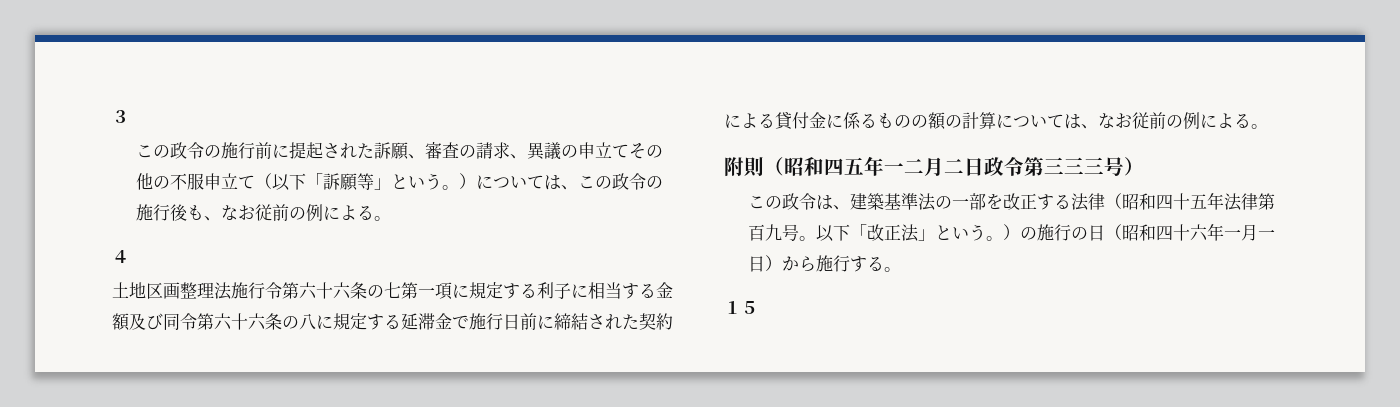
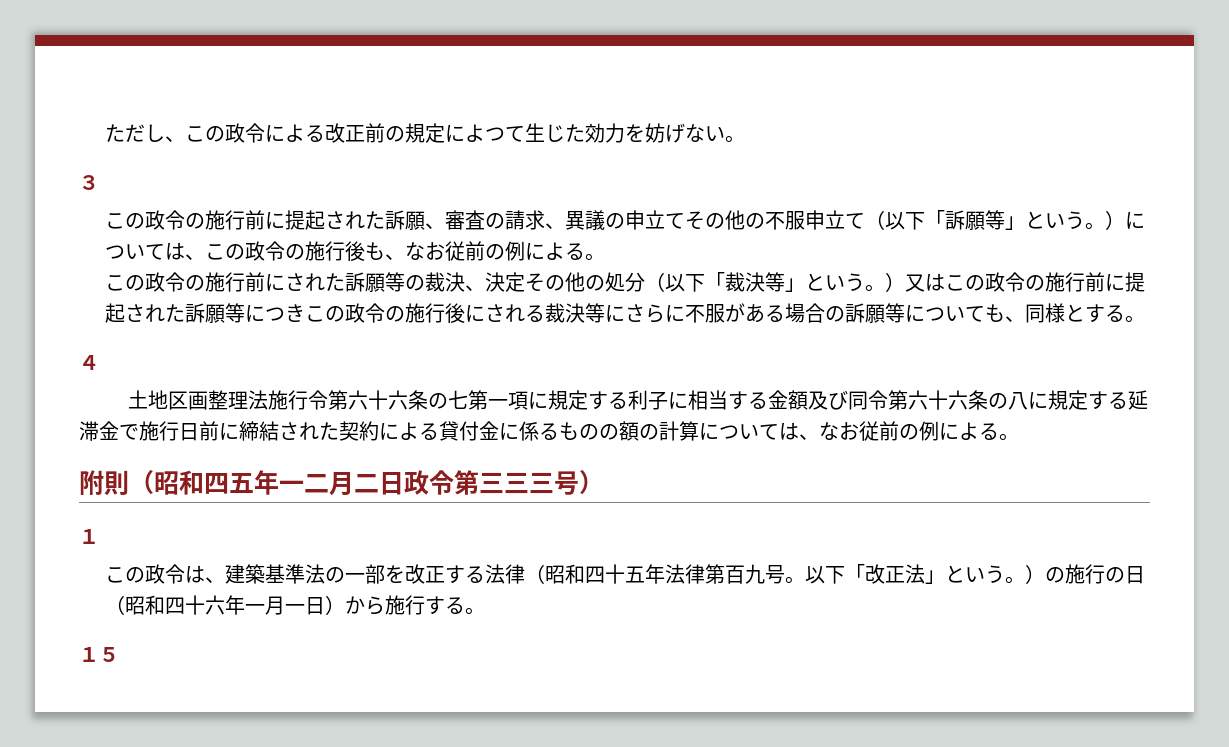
(112, 116) none -> [105,123,746,143] ただし、この政令による改正前の規定によつて生じた効力を妨げない。 //
(392, 218) none -> [105,272,1146,292] [105,303,1146,323] // この政令の施行前にされた訴願等の裁決、決定その他の処分（以下「裁決等」という。）又はこの政令の施行前に提起された訴願等につきこの政令の施行後にされる裁決等にさらに不服がある場合の訴願等についても、同様とする。
(1144, 166) none -> [79,529,99,544] // １

